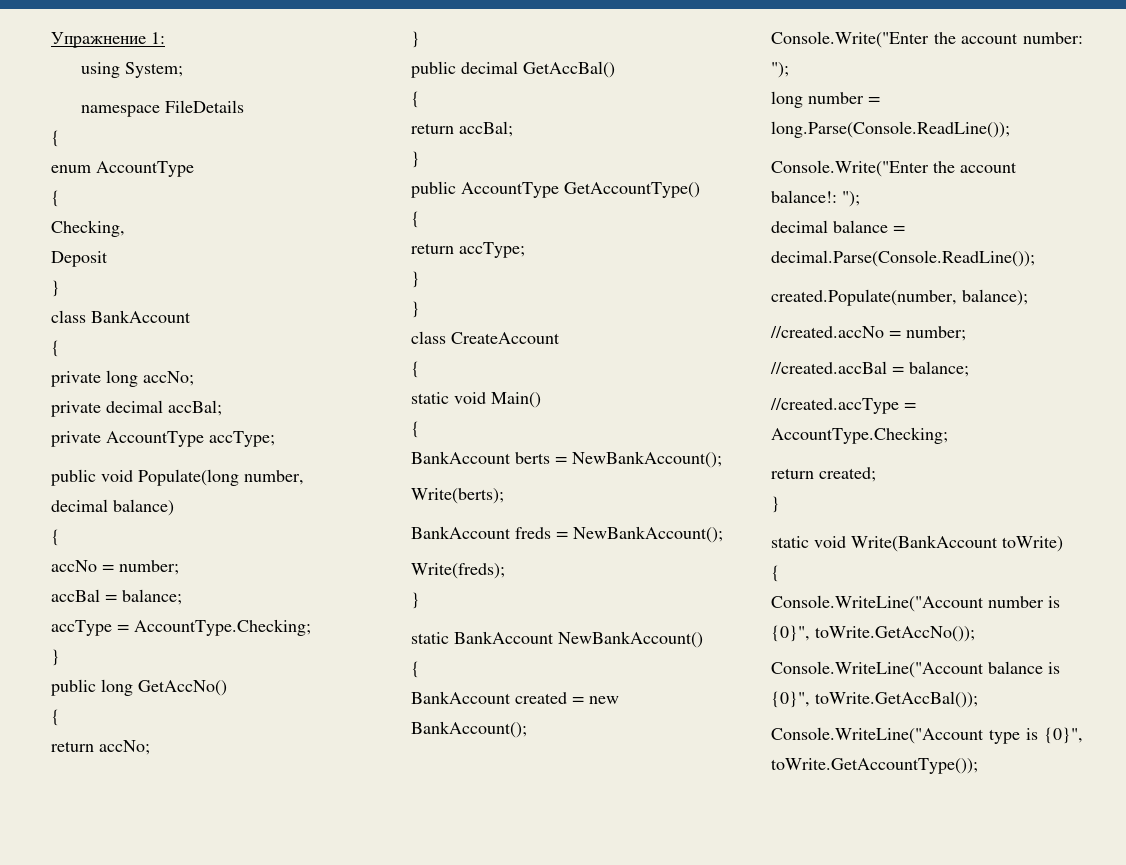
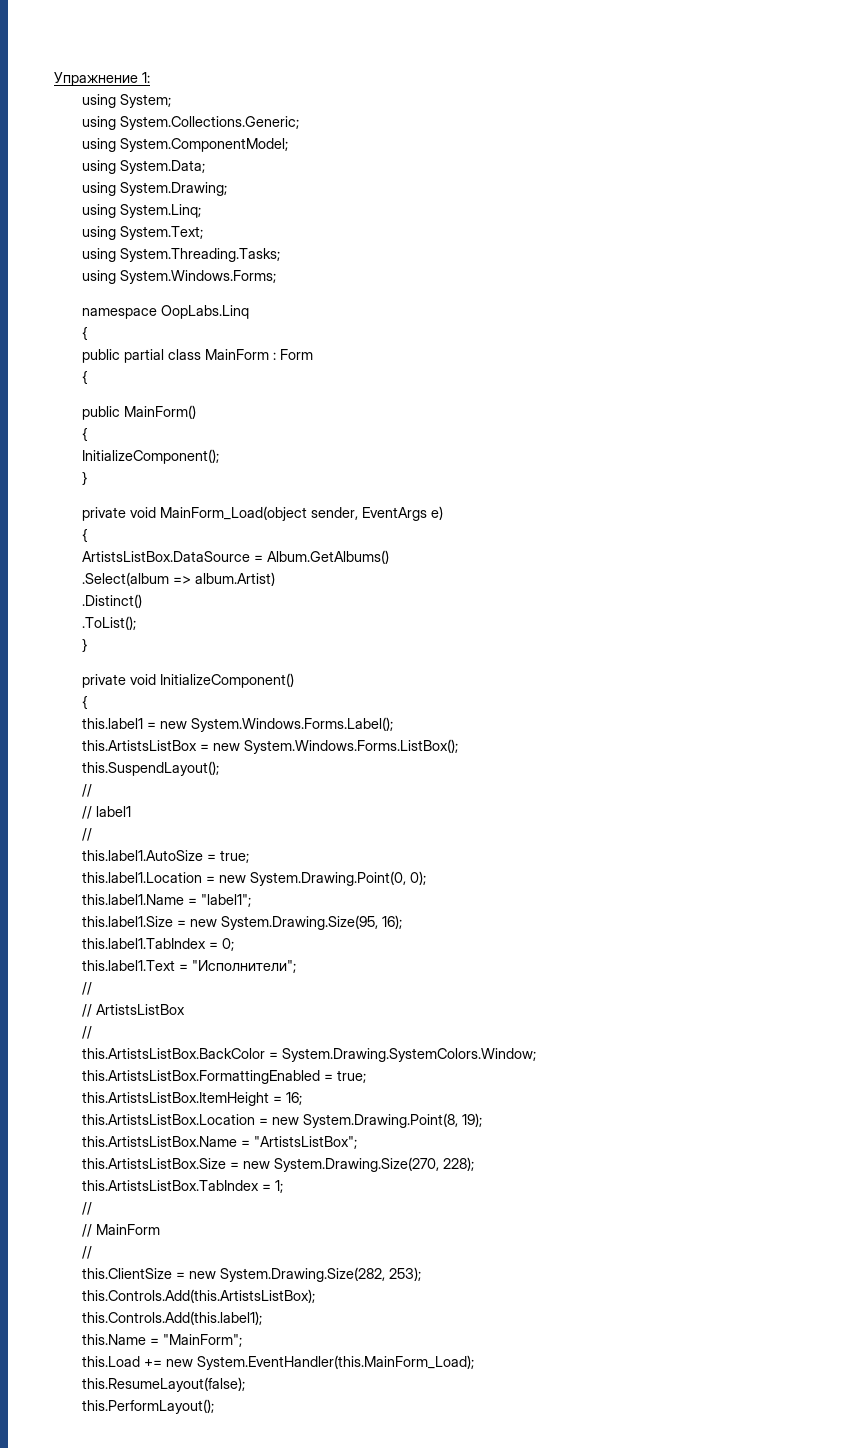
(184, 70) none -> [81,116,299,130] [81,138,288,152] [81,160,205,174] [81,182,227,196] [81,204,201,218] [81,226,203,240] [81,248,280,262] [81,270,276,284] // using System.Collections.Generic; // using System.ComponentModel; // using System.Data; // using System.Drawing; // using System.Linq; // using System.Text; // using System.Threading.Tasks; // using System.Windows.Forms;
[165,100,245,113] [51,130,60,147] [51,161,194,177] [51,190,60,207] [51,220,125,237] [51,251,108,267] [51,280,60,297] [51,310,191,323] [51,340,60,357] [51,370,194,387] [51,400,222,417] [51,431,275,447] [51,469,304,486] [51,499,174,516] [51,529,60,546] [51,560,179,575] [51,589,182,605] [51,619,311,636] [51,649,60,666] [51,679,227,696] [51,709,60,726] [51,740,150,755] [411,31,420,48] [411,61,615,78] [411,91,420,108] [411,121,513,137] [411,151,420,168] [411,181,700,198] [411,211,420,228] [411,242,525,258] [411,271,420,288] [411,301,420,318] [411,331,560,344] [411,361,420,378] [411,392,541,408] [411,421,420,438] [411,451,722,468] [411,488,504,504] [411,526,723,543] [411,563,505,579] [411,592,420,609] [411,631,703,648] [411,661,420,678] [411,691,619,704] [411,721,527,738] [771,31,1083,48] [771,62,789,78] [771,91,880,108] [771,121,1010,138] [771,160,1017,177] [771,190,860,207] [771,220,905,233] [771,250,1035,267] [771,289,1028,306] [770,326,966,341] [770,361,969,377] [770,398,916,414] [771,427,948,444] [771,467,876,482] [771,496,780,513] [771,535,1063,552] [771,565,780,582] [771,595,1060,612] [771,625,975,642] [771,661,1060,678] [771,691,978,708] [771,727,1083,744] [771,758,978,774] FileDetails // { // enum AccountType // { // Checking, // Deposit // } // class BankAccount // { // private long accNo; // private decimal accBal; // private AccountType accType; // public void Populate(long number, decimal balance) // { // accNo = number; // accBal = balance; // accType = AccountType.Checking; // } // public long GetAccNo() // { // return accNo; // } // public decimal GetAccBal() // { // return accBal; // } // public AccountType GetAccountType() // { // return accType; // } // } // class CreateAccount // { // static void Main() // { // BankAccount berts = NewBankAccount(); // Write(berts); // BankAccount freds = NewBankAccount(); // Write(freds); // } // static BankAccount NewBankAccount() // { // BankAccount created = new BankAccount(); // Console.Write("Enter the account number: "); // long number = long.Parse(Console.ReadLine()); // Console.Write("Enter the account balance!: "); // decimal balance = decimal.Parse(Console.ReadLine()); // created.Populate(number, balance); // //created.accNo = number; // //created.accBal = balance; // //created.accType = AccountType.Checking; // return created; // } // static void Write(BankAccount toWrite) // { // Console.WriteLine("Account number is {0}", toWrite.GetAccNo()); // Console.WriteLine("Account balance is {0}", toWrite.GetAccBal()); // Console.WriteLine("Account type is {0}", toWrite.GetAccountType()); -> [160,305,249,319] [81,326,88,341] [81,349,313,363] [81,370,88,385] [81,405,196,420] [81,427,88,442] [81,449,219,464] [81,471,88,486] [81,506,443,521] [81,528,88,543] [81,550,389,564] [81,572,275,586] [81,594,142,608] [81,616,136,630] [81,638,88,653] [81,673,294,688] [81,695,88,710] [81,717,393,732] [81,739,458,754] [81,761,219,776] [81,784,92,797] [81,806,131,819] [81,828,92,841] [81,850,249,863] [81,871,426,886] [81,894,251,907] [81,915,402,930] [81,938,234,951] [81,960,296,973] [81,982,92,995] [81,1004,185,1017] [81,1026,92,1039] [81,1048,536,1062] [81,1070,366,1084] [81,1092,302,1106] [81,1113,482,1128] [81,1136,357,1149] [81,1157,474,1172] [81,1180,283,1193] [81,1202,92,1215] [81,1224,160,1237] [81,1246,92,1259] [81,1267,421,1282] [81,1289,315,1303] [81,1311,262,1325] [81,1334,242,1347] [81,1355,474,1370] [81,1377,245,1392] [81,1399,214,1414] OopLabs.Linq // { // public partial class MainForm : Form // { // public MainForm() // { // InitializeComponent(); // } // private void MainForm_Load(object sender, EventArgs e) // { // ArtistsListBox.DataSource = Album.GetAlbums() // .Select(album => album.Artist) // .Distinct() // .ToList(); // } // private void InitializeComponent() // { // this.label1 = new System.Windows.Forms.Label(); // this.ArtistsListBox = new System.Windows.Forms.ListBox(); // this.SuspendLayout(); // // // // label1 // // // this.label1.AutoSize = true; // this.label1.Location = new System.Drawing.Point(0, 0); // this.label1.Name = "label1"; // this.label1.Size = new System.Drawing.Size(95, 16); // this.label1.TabIndex = 0; // this.label1.Text = "Исполнители"; // // // // ArtistsListBox // // // this.ArtistsListBox.BackColor = System.Drawing.SystemColors.Window; // this.ArtistsListBox.FormattingEnabled = true; // this.ArtistsListBox.ItemHeight = 16; // this.ArtistsListBox.Location = new System.Drawing.Point(8, 19); // this.ArtistsListBox.Name = "ArtistsListBox"; // this.ArtistsListBox.Size = new System.Drawing.Size(270, 228); // this.ArtistsListBox.TabIndex = 1; // // // // MainForm // // // this.ClientSize = new System.Drawing.Size(282, 253); // this.Controls.Add(this.ArtistsListBox); // this.Controls.Add(this.label1); // this.Name = "MainForm"; // this.Load += new System.EventHandler(this.MainForm_Load); // this.ResumeLayout(false); // this.PerformLayout();

